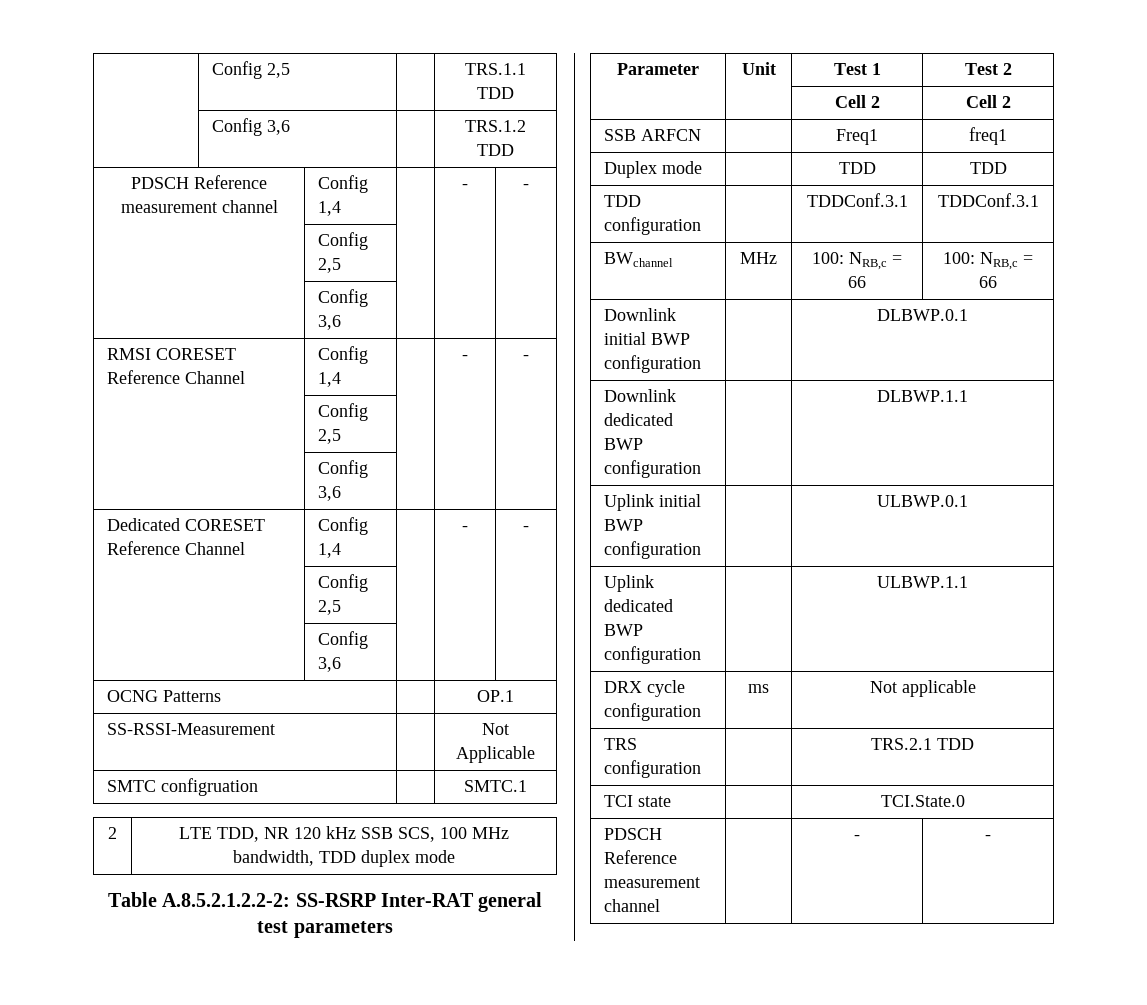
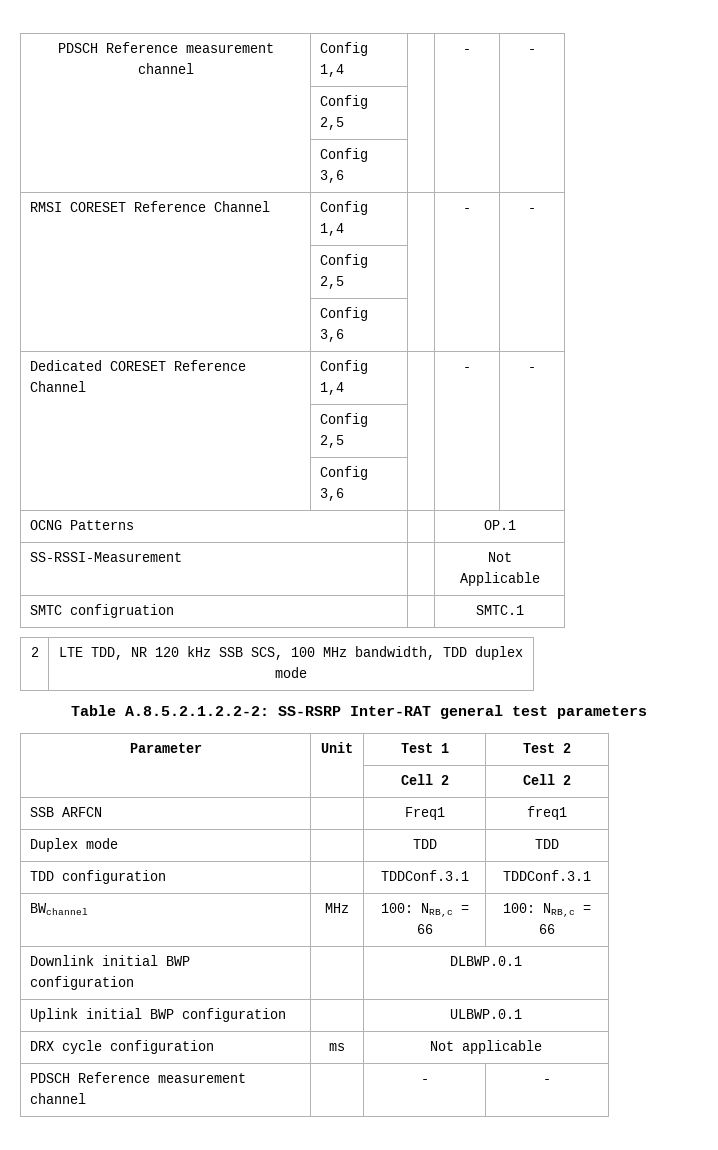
[212,61,291,79] [465,63,526,75] [477,87,514,99] [212,118,291,136] [465,120,526,132] [477,144,514,156] | Config 2,5 | | TRS.1.1 TDD // | Config 3,6 | | TRS.1.2 TDD // -> (57, 48) none
[604,389,677,402] [604,413,674,426] [604,438,644,450] [604,460,702,478] [877,390,968,402] // Downlink dedicated BWP configuration | | DLBWP.1.1 -> (522, 961) none
[604,575,655,592] [604,599,674,612] [604,624,644,636] [604,646,702,664] [877,576,968,588] // Uplink dedicated BWP configuration | | ULBWP.1.1 -> (522, 1014) none
[604,738,638,750] [604,760,702,778] [871,738,974,750] [604,795,672,807] [880,795,965,807] // TRS configuration | | TRS.2.1 TDD // TCI state | | TCI.State.0 -> (542, 1047) none

